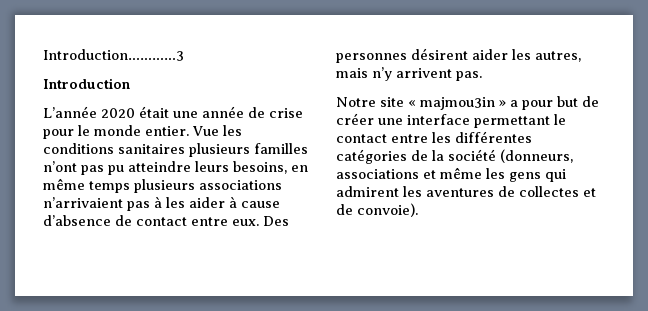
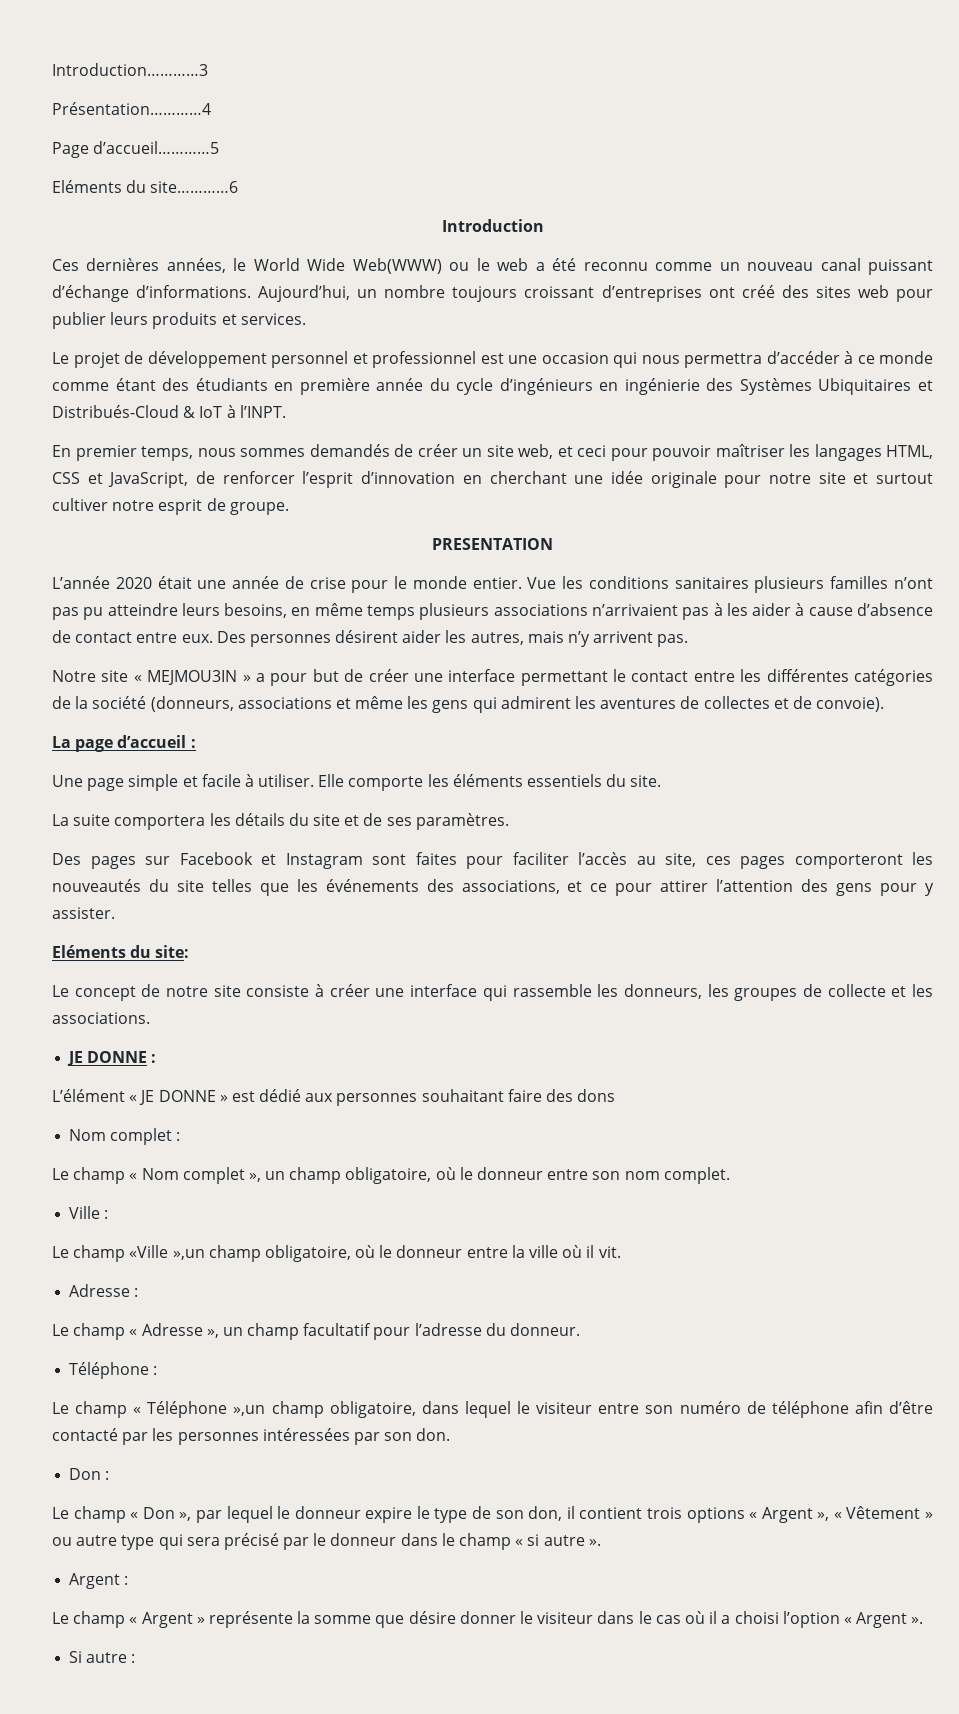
[43,78,130,89] Introduction -> [52,102,211,115] [52,141,220,158] [52,180,239,193] [441,219,544,232] [52,258,934,275] [52,285,934,302] [52,312,306,329] [52,351,933,368] [52,378,933,395] [52,405,286,418] [52,444,933,461] [52,471,933,488] [52,498,289,515] [432,538,554,550] Présentation…………4 // Page d’accueil…………5 // Eléments du site…………6 // Introduction // Ces dernières années, le World Wide Web(WWW) ou le web a été reconnu comme un nouveau canal puissant d’échange d’informations. Aujourd’hui, un nombre toujours croissant d’entreprises ont créé des sites web pour publier leurs produits et services. // Le projet de développement personnel et professionnel est une occasion qui nous permettra d’accéder à ce monde comme étant des étudiants en première année du cycle d’ingénieurs en ingénierie des Systèmes Ubiquitaires et Distribués-Cloud & IoT à l’INPT. // En premier temps, nous sommes demandés de créer un site web, et ceci pour pouvoir maîtriser les langages HTML, CSS et JavaScript, de renforcer l’esprit d’innovation en cherchant une idée originale pour notre site et surtout cultiver notre esprit de groupe. // PRESENTATION
[420,97,495,110] majmou3in -> [147,670,238,685] MEJMOU3IN
(418, 210) none -> [52,735,196,752] [52,774,662,791] [52,813,509,830] [52,852,933,869] [52,879,935,896] [52,907,115,919] [52,945,190,958] [52,984,934,1001] [52,1012,150,1024] [67,1051,157,1066] [52,1089,616,1106] [69,1128,181,1145] [52,1167,730,1184] [69,1206,109,1219] [52,1245,621,1262] [69,1284,139,1297] [52,1323,581,1340] [69,1362,158,1379] [52,1401,934,1418] [52,1428,451,1445] [69,1468,110,1480] [52,1506,934,1523] [52,1533,601,1550] [69,1573,129,1589] [52,1611,924,1628] [69,1651,136,1663] // La page d’accueil : // Une page simple et facile à utiliser. Elle comporte les éléments essentiels du site. // La suite comportera les détails du site et de ses paramètres. // Des pages sur Facebook et Instagram sont faites pour faciliter l’accès au site, ces pages comporteront les nouveautés du site telles que les événements des associations, et ce pour attirer l’attention des gens pour y assister. // Eléments du site: // Le concept de notre site consiste à créer une interface qui rassemble les donneurs, les groupes de collecte et les associations. // JE DONNE : // L’élément « JE DONNE » est dédié aux personnes souhaitant faire des dons // Nom complet : // Le champ « Nom complet », un champ obligatoire, où le donneur entre son nom complet. // Ville : // Le champ «Ville »,un champ obligatoire, où le donneur entre la ville où il vit. // Adresse : // Le champ « Adresse », un champ facultatif pour l’adresse du donneur. // Téléphone : // Le champ « Téléphone »,un champ obligatoire, dans lequel le visiteur entre son numéro de téléphone afin d’être contacté par les personnes intéressées par son don. // Don : // Le champ « Don », par lequel le donneur expire le type de son don, il contient trois options « Argent », « Vêtement » ou autre type qui sera précisé par le donneur dans le champ « si autre ». // Argent : // Le champ « Argent » représente la somme que désire donner le visiteur dans le cas où il a choisi l’option « Argent ». // Si autre :

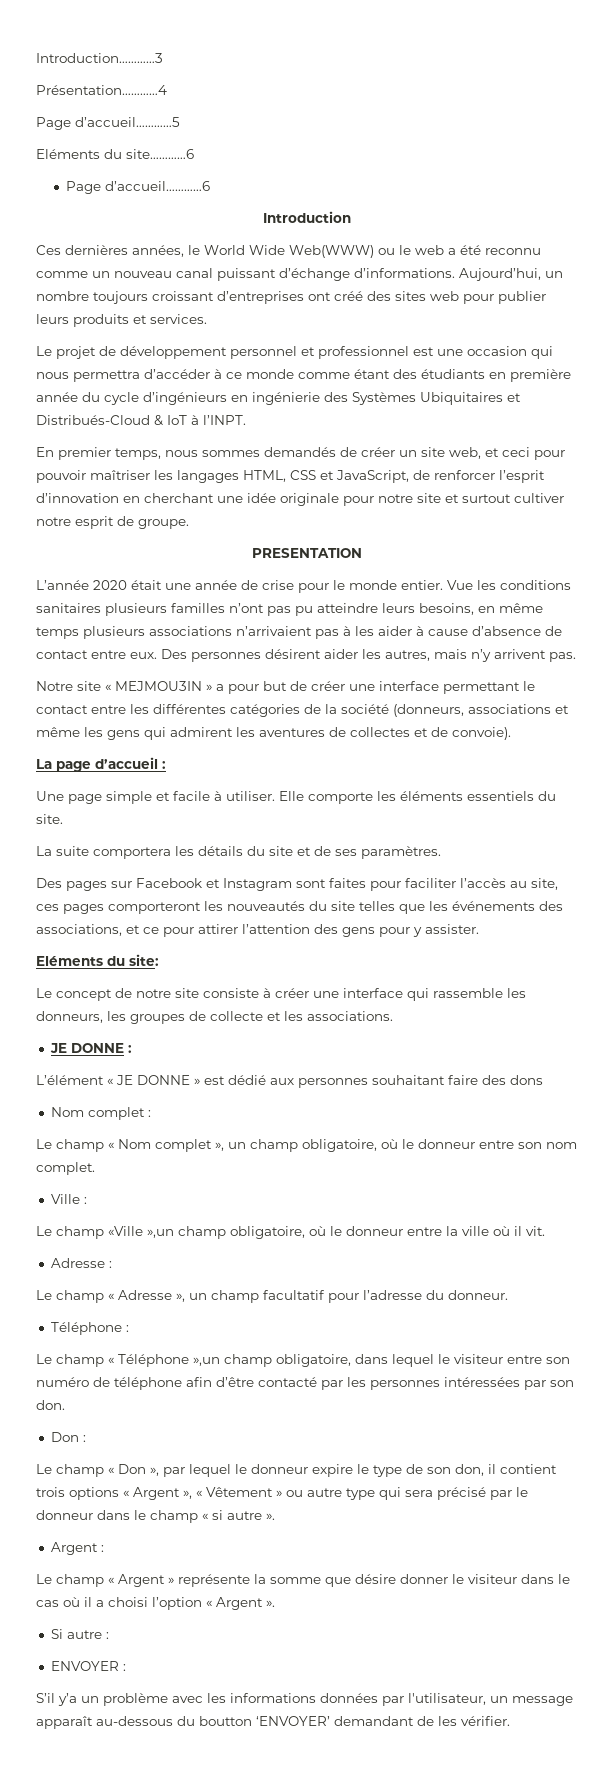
(239, 187) none -> [65,181,210,194] // Page d’accueil…………6
(136, 1658) none -> [50,1661,126,1671] [36,1693,573,1706] [36,1716,510,1729] // ENVOYER : // S’il y’a un problème avec les informations données par l'utilisateur, un message apparaît au-dessous du boutton ‘ENVOYER’ demandant de les vérifier.

